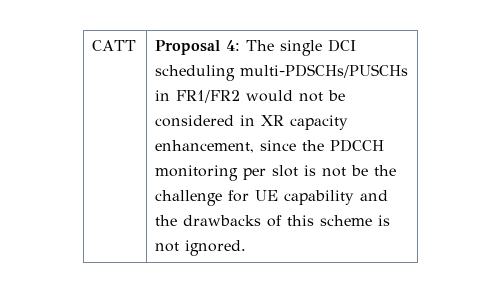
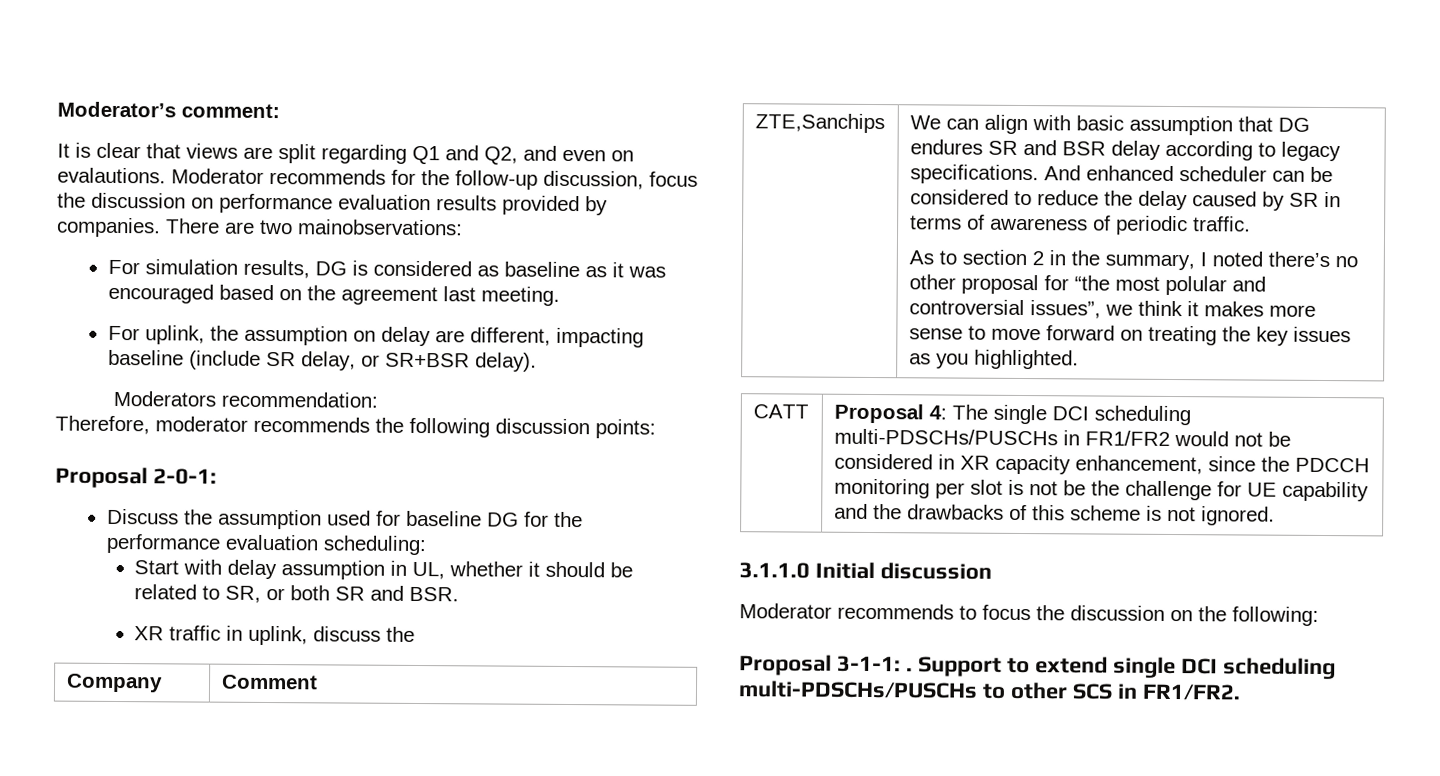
(92, 45) none -> [57,101,280,119] [57,142,634,165] [57,167,698,190] [57,192,608,216] [56,217,463,238] [107,259,666,279] [107,283,560,306] [107,325,644,348] [107,349,537,372] [112,390,378,408] [55,415,656,439] [55,466,217,489] [106,508,583,530] [105,533,427,556] [134,559,634,580] [134,584,460,603] [134,625,416,646] [65,673,163,693] [220,674,318,690] [754,113,885,134] [909,114,1310,136] [909,139,1341,162] [909,164,1333,185] [909,189,1341,211] [909,214,1251,236] [908,249,1358,271] [908,274,1266,296] [908,299,1316,319] [908,325,1351,346] [908,349,1079,370] Moderator’s comment: // It is clear that views are split regarding Q1 and Q2, and even on evalautions. Moderator recommends for the follow-up discussion, focus the discussion on performance evaluation results provided by companies. There are two mainobservations: // For simulation results, DG is considered as baseline as it was encouraged based on the agreement last meeting. // For uplink, the assumption on delay are different, impacting baseline (include SR delay, or SR+BSR delay). // Moderators recommendation: // Therefore, moderator recommends the following discussion points: // Proposal 2-0-1: // Discuss the assumption used for baseline DG for the performance evaluation scheduling: // Start with delay assumption in UL, whether it should be related to SR, or both SR and BSR. // XR traffic in uplink, discuss the // Company | Comment // ZTE,Sanchips | We can align with basic assumption that DG endures SR and BSR delay according to legacy specifications. And enhanced scheduler can be considered to reduce the delay caused by SR in terms of awareness of periodic traffic. // As to section 2 in the summary, I noted there’s no other proposal for “the most polular and controversial issues”, we think it makes more sense to move forward on treating the key issues as you highlighted. //
(247, 248) none -> [739,561,992,580] [739,603,1319,626] [739,654,1336,680] [738,680,1241,701] // 3.1.1.0 Initial discussion // Moderator recommends to focus the discussion on the following: // Proposal 3-1-1: . Support to extend single DCI scheduling multi-PDSCHs/PUSCHs to other SCS in FR1/FR2.

